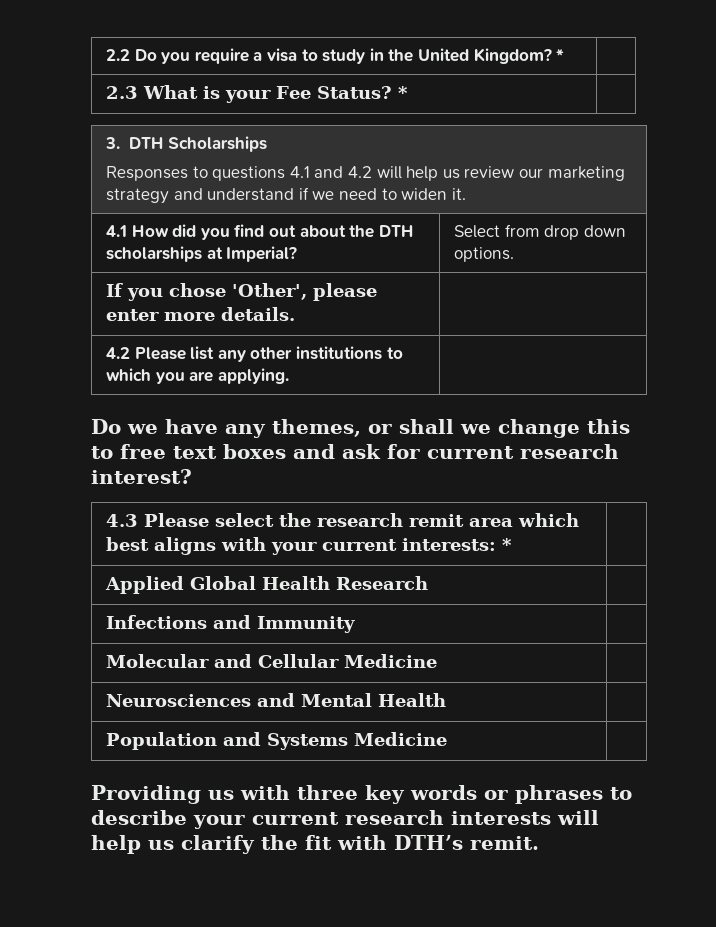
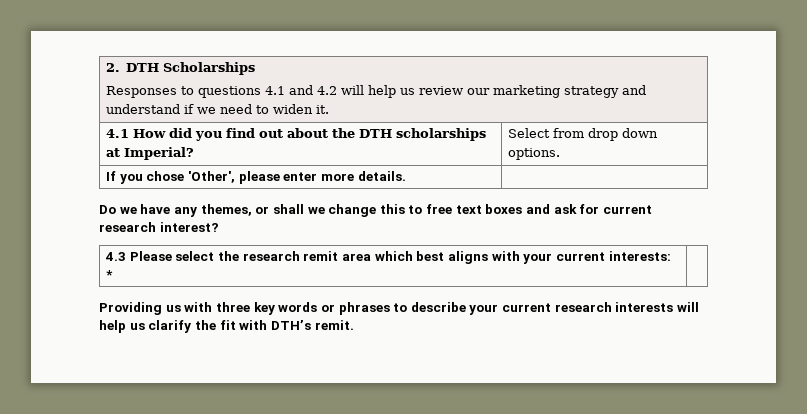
[106,48,565,64] [106,85,409,103] [105,137,121,149] 2.2 Do you require a visa to study in the United Kingdom? * | // 2.3 What is your Fee Status? * | // 3. -> [106,63,121,72] 2.
[106,346,403,362] [106,368,289,384] // 4.2 Please list any other institutions to which you are applying. | -> (406, 176) none
[105,576,429,594] [106,615,356,633] [106,654,438,668] [106,693,447,707] [106,732,448,750] // Applied Global Health Research | // Infections and Immunity | // Molecular and Cellular Medicine | // Neurosciences and Mental Health | // Population and Systems Medicine | -> (114, 274) none

